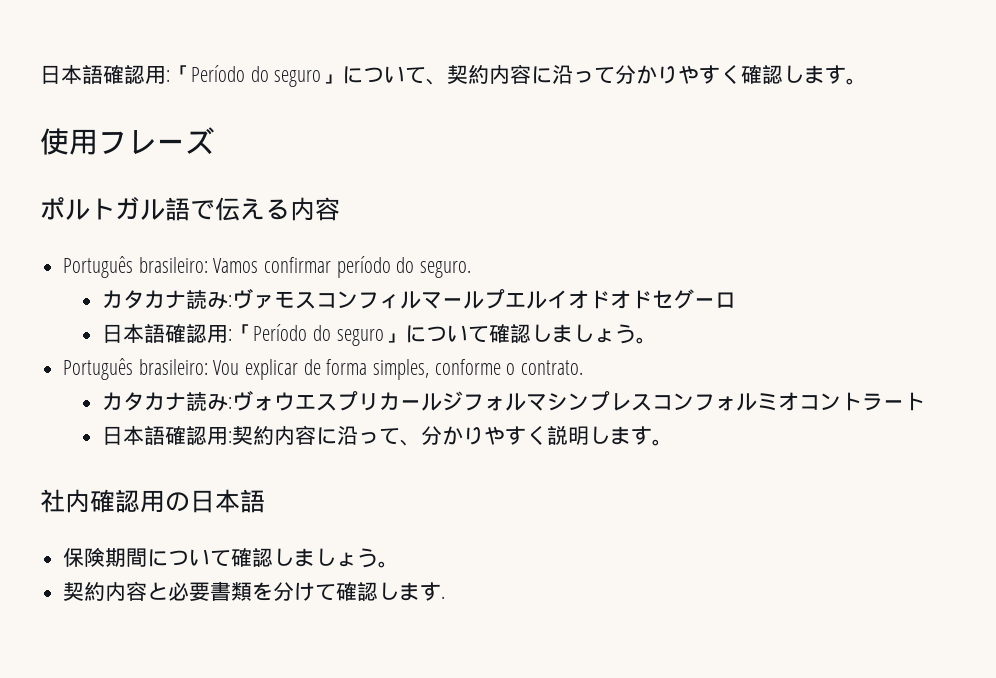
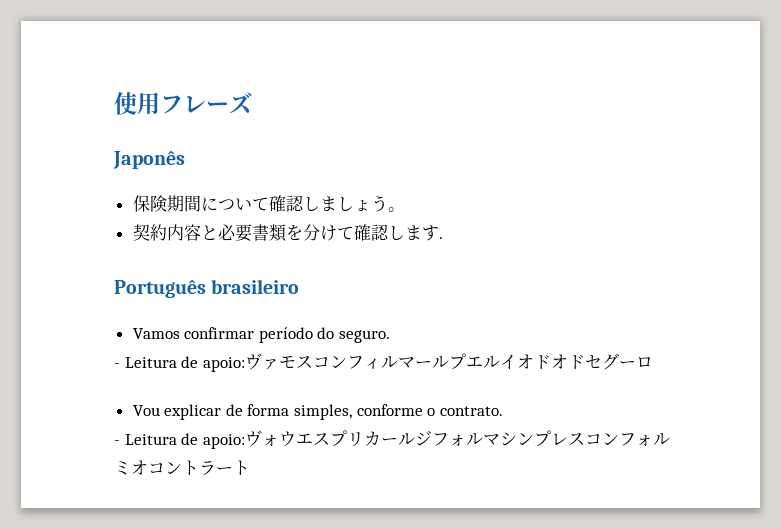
[40,64,868,87] [40,127,214,155] [40,197,340,221] [63,256,472,278] [102,289,737,309] [102,323,657,346] [63,358,584,380] [102,391,926,411] [102,425,674,446] [40,489,265,513] 日本語確認用:「Período do seguro」について、契約内容に沿って分かりやすく確認します。 // 使用フレーズ // ポルトガル語で伝える内容 // Português brasileiro: Vamos confirmar período do seguro. // カタカナ読み:ヴァモスコンフィルマールプエルイオドオドセグーロ // 日本語確認用:「Período do seguro」について確認しましょう。 // Português brasileiro: Vou explicar de forma simples, conforme o contrato. // カタカナ読み:ヴォウエスプリカールジフォルマシンプレスコンフォルミオコントラート // 日本語確認用:契約内容に沿って、分かりやすく説明します。 // 社内確認用の日本語 -> [114,92,252,115] [113,151,185,169] 使用フレーズ // Japonês
(446, 597) none -> [114,279,300,298] [132,327,391,343] [114,353,653,372] [132,404,503,420] [114,430,670,449] [114,460,250,476] // Português brasileiro // Vamos confirmar período do seguro. // - Leitura de apoio:ヴァモスコンフィルマールプエルイオドオドセグーロ // Vou explicar de forma simples, conforme o contrato. // - Leitura de apoio:ヴォウエスプリカールジフォルマシンプレスコンフォルミオコントラート

